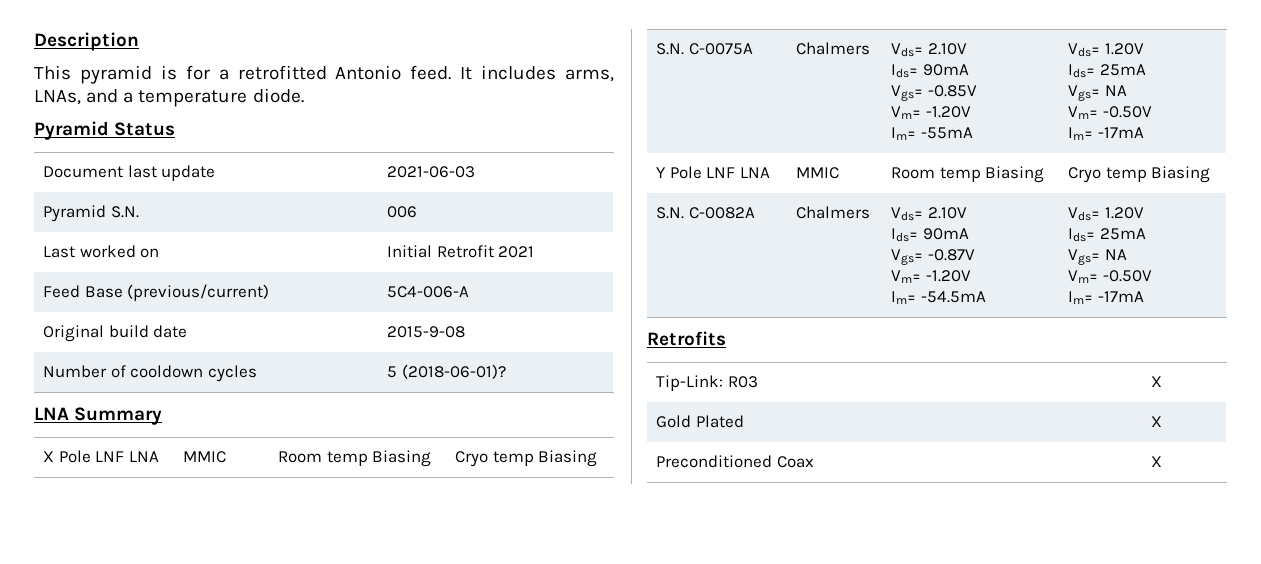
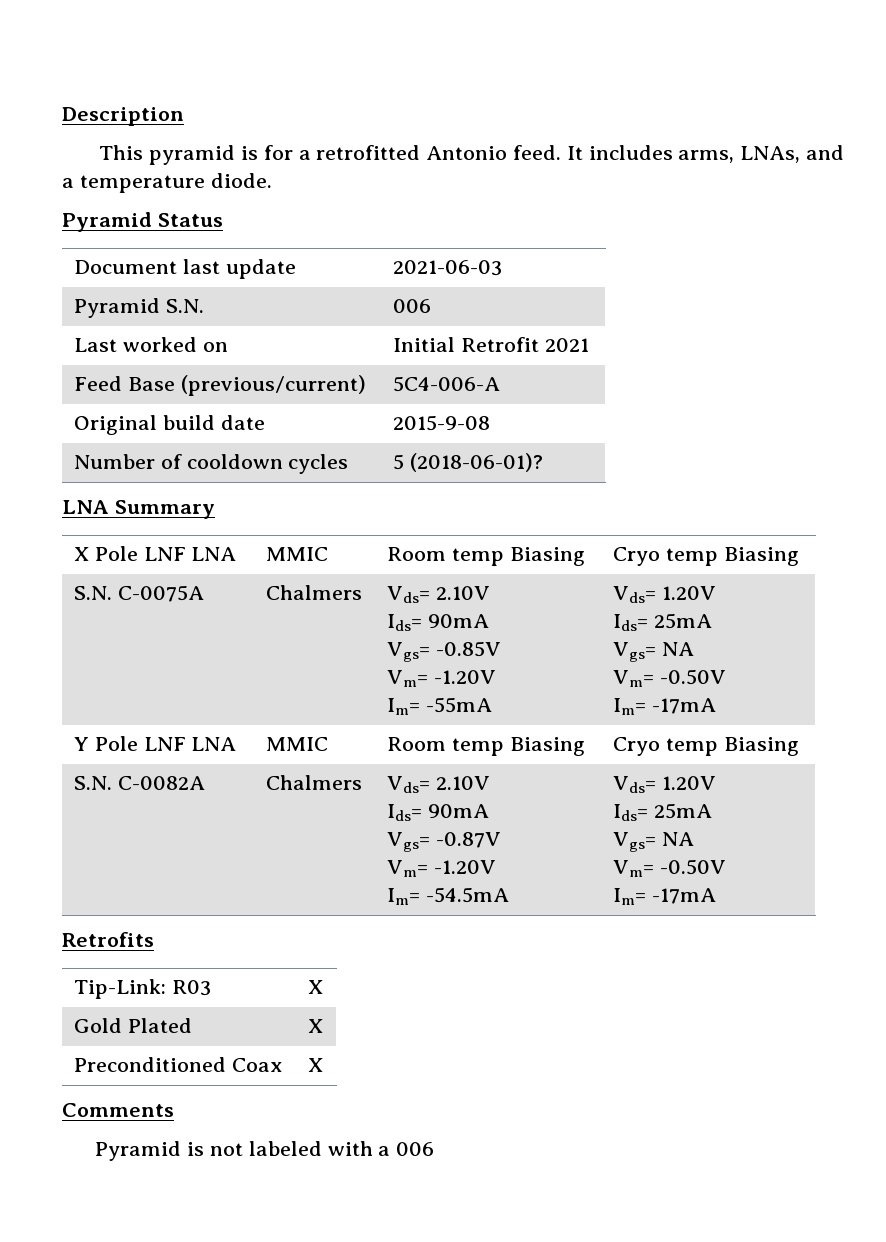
(1163, 461) none -> [62,1103,174,1117] [95,1141,435,1161] // Comments // Pyramid is not labeled with a 006

